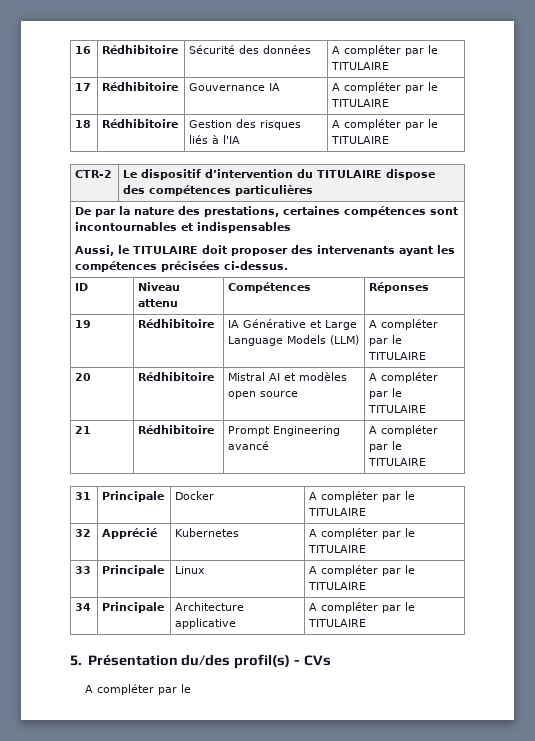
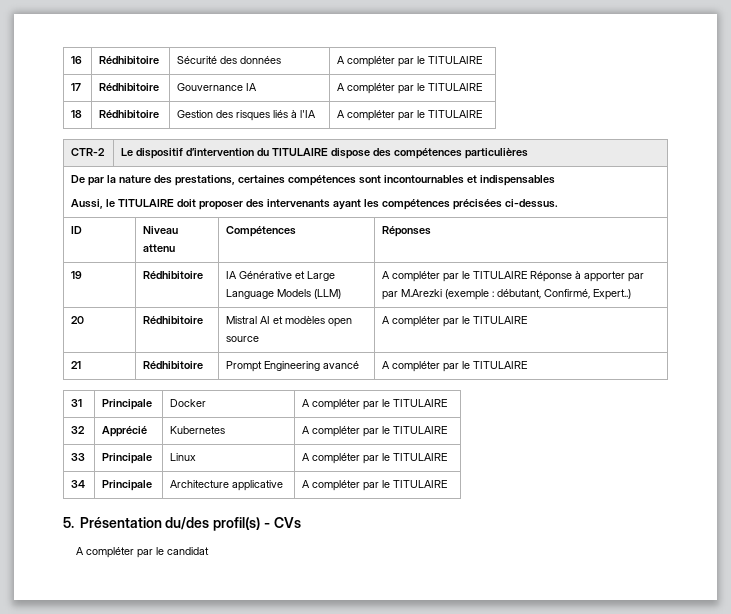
(427, 356) none -> [530,271,645,282] [382,289,632,300] Réponse à apporter par par M.Arezki (exemple : débutant, Confirmé, Expert..)
(191, 688) none -> [166,547,209,555] candidat

